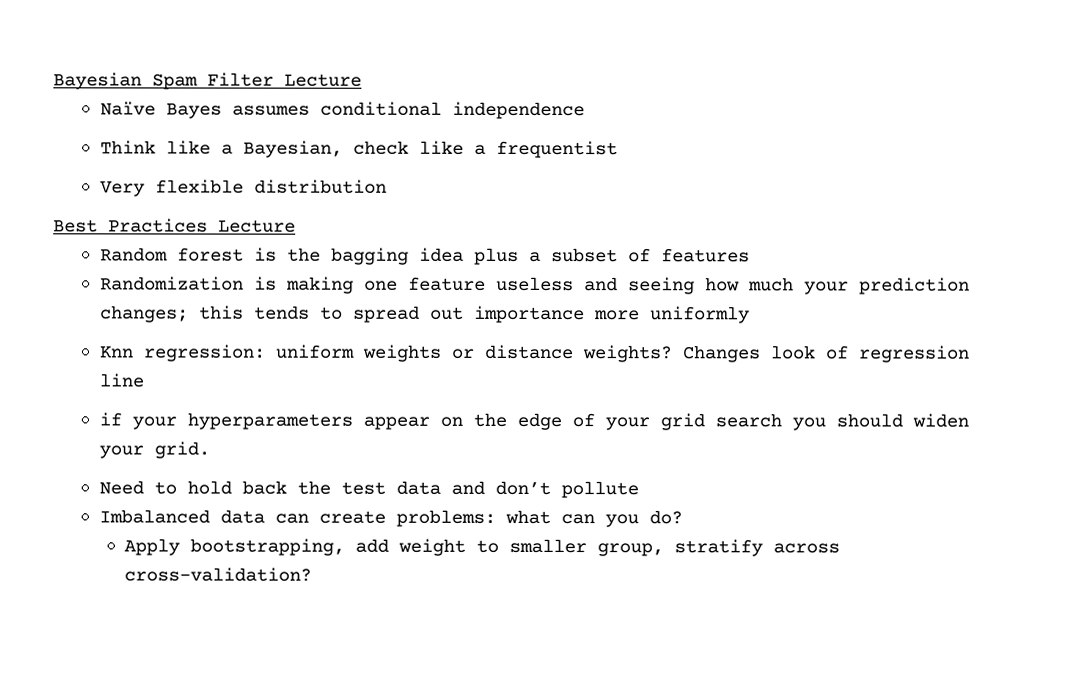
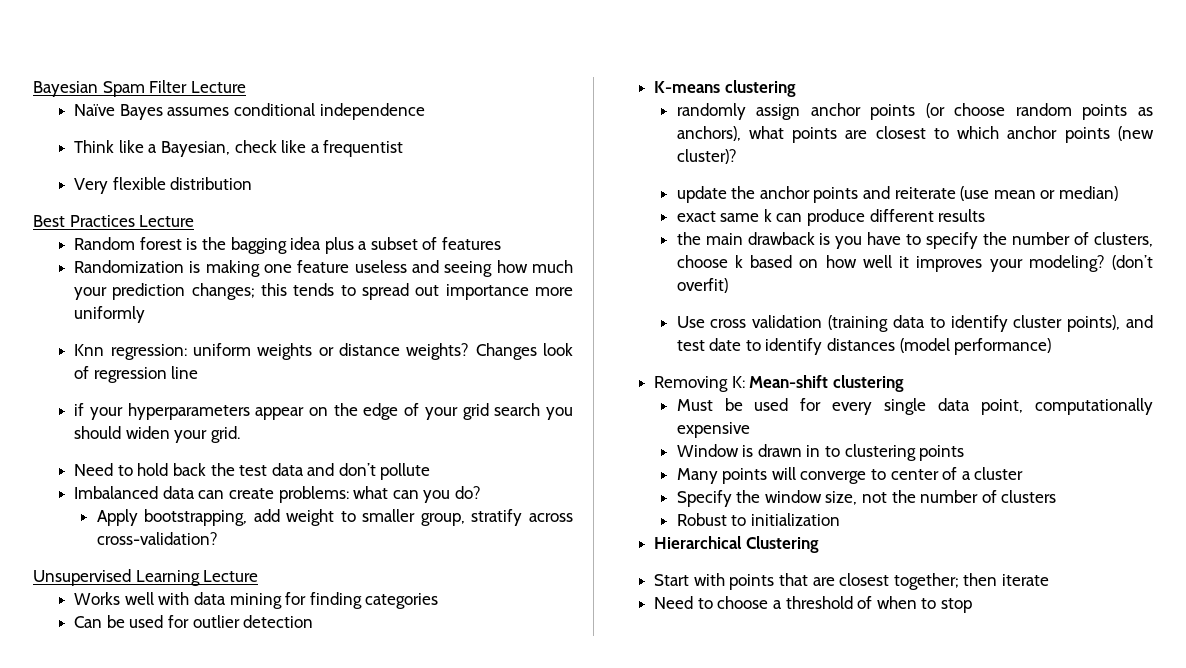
(313, 574) none -> [33,569,259,586] [74,592,439,609] [74,615,314,628] [654,80,796,97] [676,103,1153,120] [676,126,1154,143] [676,149,737,164] [676,186,1118,203] [676,209,986,226] [676,232,1153,249] [676,255,1154,272] [676,278,728,293] [676,315,1153,332] [676,338,1052,355] [654,375,904,392] [676,398,1153,415] [676,422,750,438] [676,444,965,461] [676,467,1024,484] [676,490,1057,507] [676,513,840,526] [654,536,819,553] [654,573,1049,590] [654,596,972,613] // Unsupervised Learning Lecture // Works well with data mining for finding categories // Can be used for outlier detection // K-means clustering // randomly assign anchor points (or choose random points as anchors), what points are closest to which anchor points (new cluster)? // update the anchor points and reiterate (use mean or median) // exact same k can produce different results // the main drawback is you have to specify the number of clusters, choose k based on how well it improves your modeling? (don’t overfit) // Use cross validation (training data to identify cluster points), and test date to identify distances (model performance) // Removing K: Mean-shift clustering // Must be used for every single data point, computationally expensive // Window is drawn in to clustering points // Many points will converge to center of a cluster // Specify the window size, not the number of clusters // Robust to initialization // Hierarchical Clustering // Start with points that are closest together; then iterate // Need to choose a threshold of when to stop

